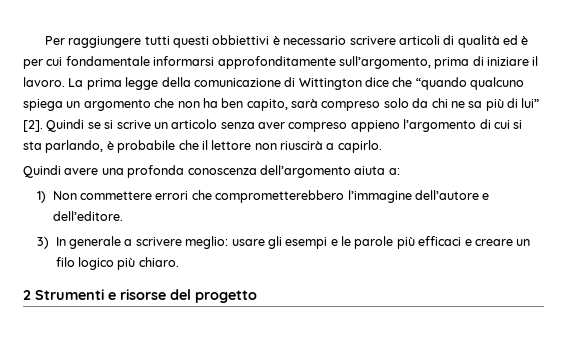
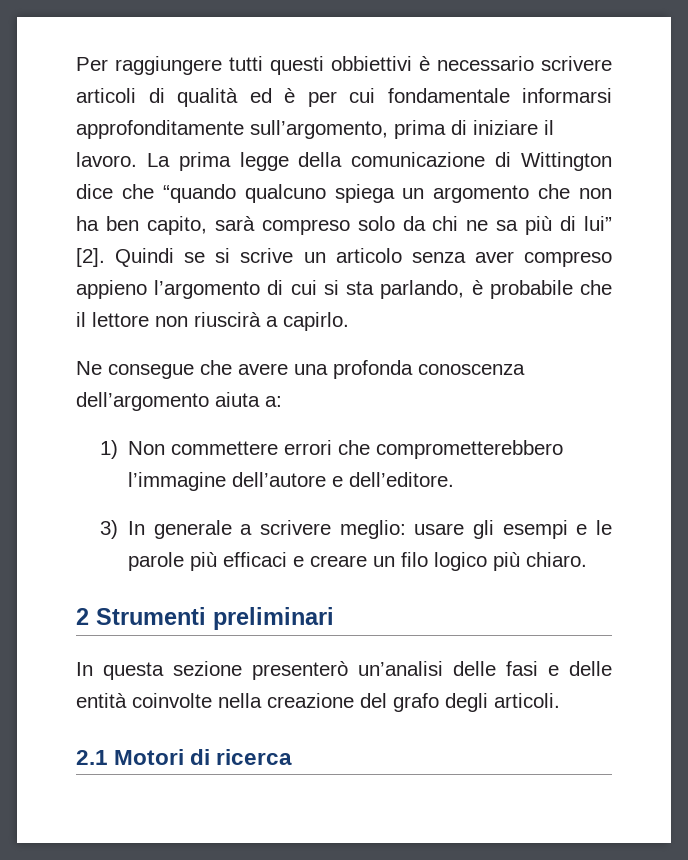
[23,165,61,178] Quindi -> [76,360,232,379] Ne consegue che
[108,289,257,303] e risorse del progetto -> [213,607,334,630] [76,661,612,680] [76,693,560,712] [76,749,293,765] preliminari // In questa sezione presenterò un’analisi delle fasi e delle entità coinvolte nella creazione del grafo degli articoli. // 2.1 Motori di ricerca

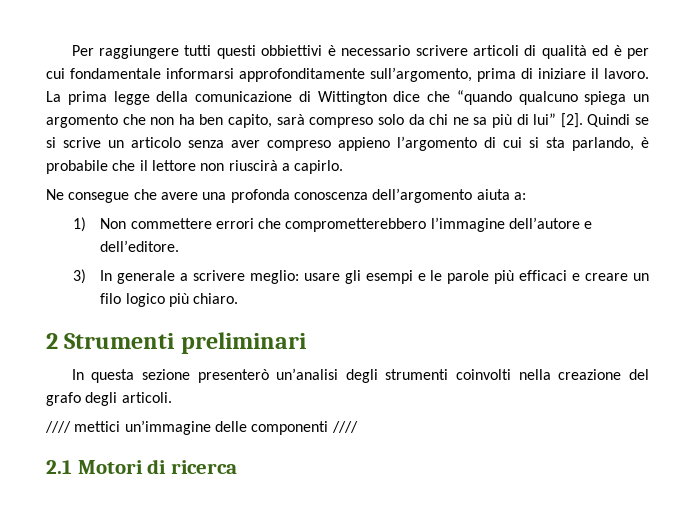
[453,661,612,676] [76,693,212,708] delle fasi e delle entità coinvolte -> [345,369,512,383] degli strumenti coinvolti
(560, 700) none -> [45,420,358,435] // //// mettici un’immagine delle componenti ////

